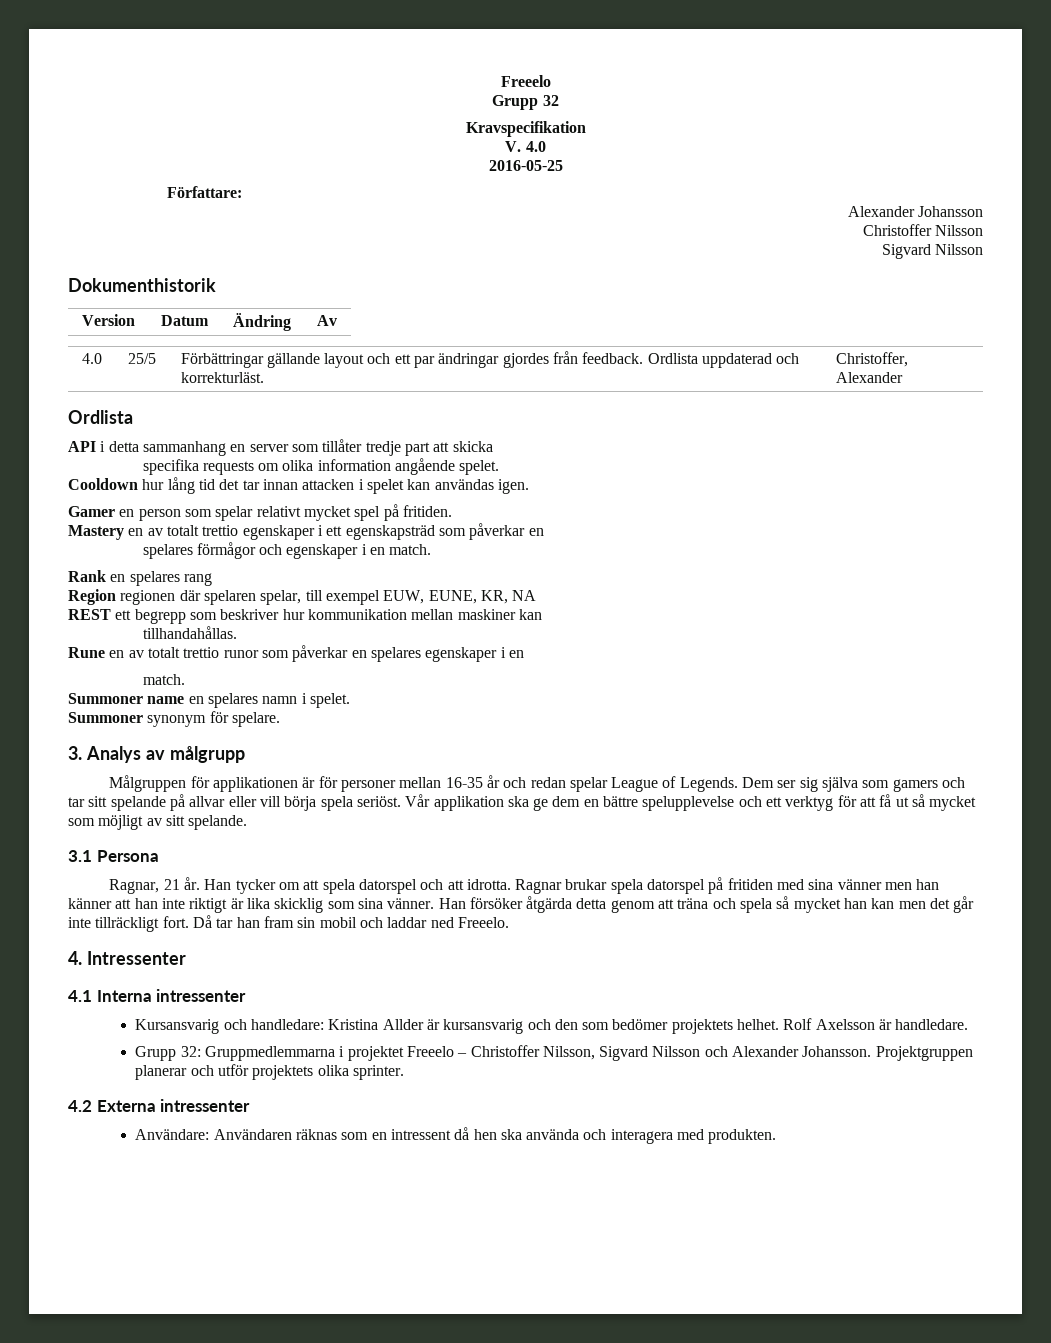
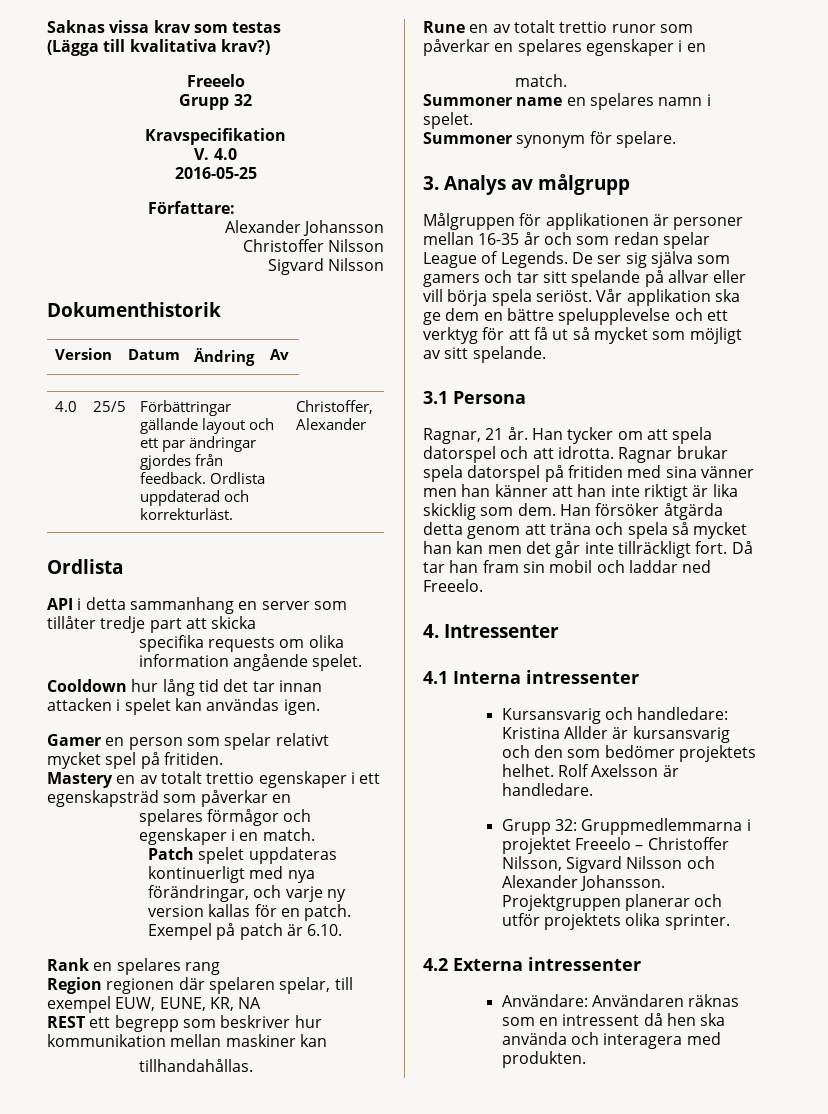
(500, 81) none -> [47,20,282,33] [47,39,270,56] Saknas vissa krav som testas // (Lägga till kvalitativa krav?) //
(432, 549) none -> [148,847,337,864] [148,866,315,883] [148,885,347,902] [148,904,352,921] [148,923,343,940] // Patch spelet uppdateras kontinuerligt med nya förändringar, och varje ny version kallas för en patch. Exempel på patch är 6.10.
[318,776,338,788] för -> (669, 220) none
(527, 782) none -> [576,236,610,245] som
[742,777,775,788] Dem -> [571,252,593,264] De
[357,898,435,909] sina vänner. -> [517,503,556,516] dem.

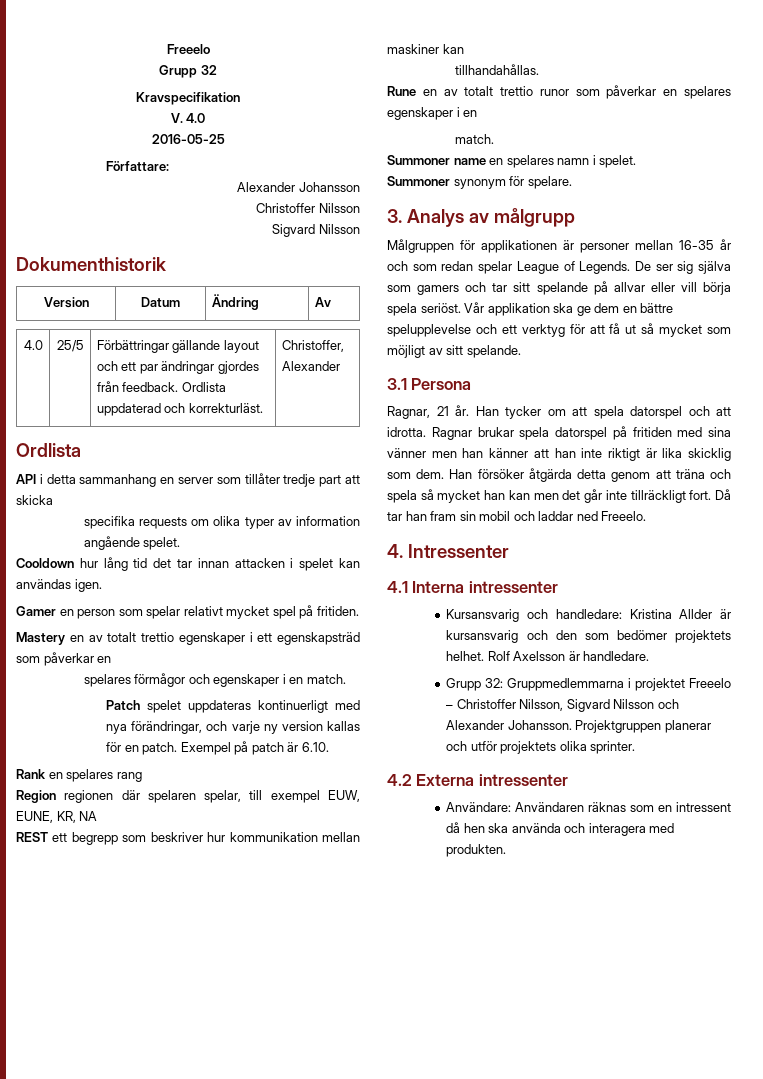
[47,20,282,33] [47,39,270,56] Saknas vissa krav som testas // (Lägga till kvalitativa krav?) // -> (166, 49) none
(344, 641) none -> [244,517,292,529] typer av

